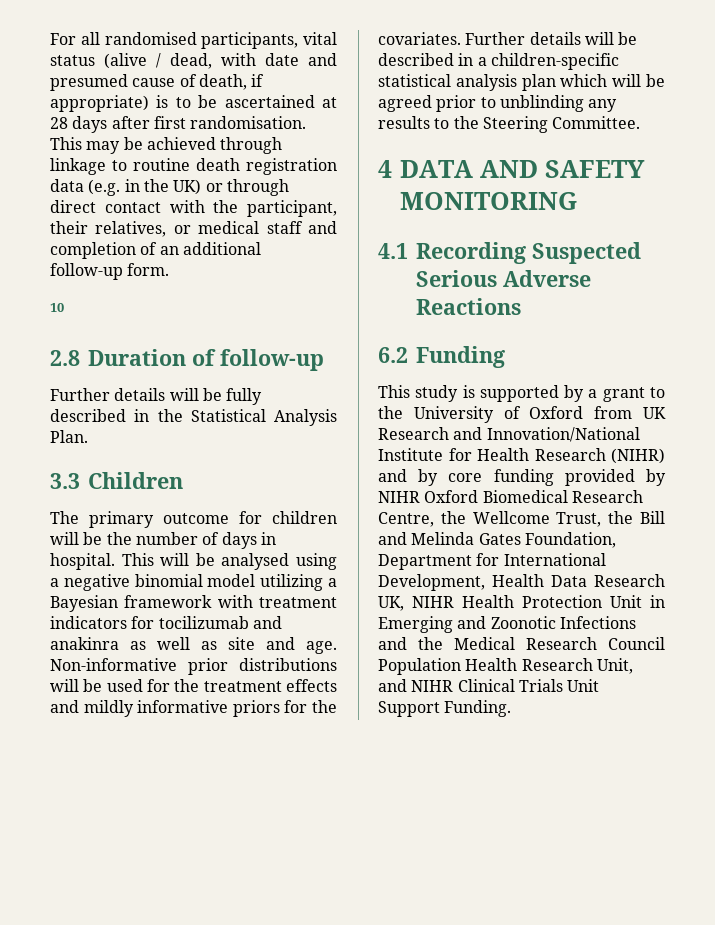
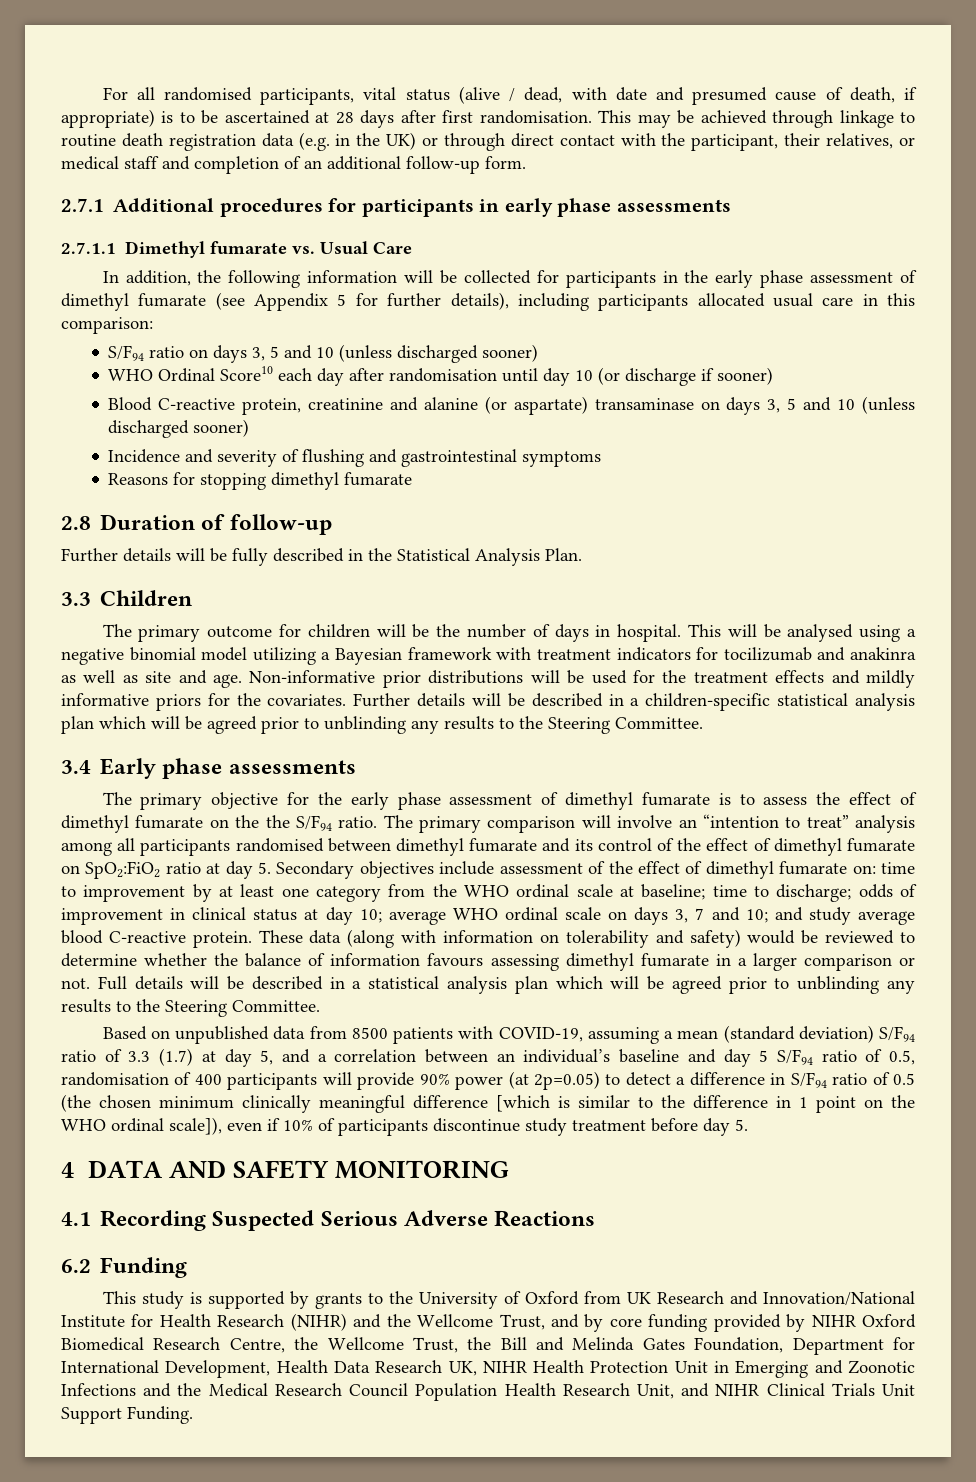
[50,303,64,312] 10 -> [61,198,731,217] [61,241,413,258] [102,270,917,288] [61,292,915,311] [61,317,153,334] [108,344,539,363] [108,366,774,386] [108,396,915,415] [108,419,250,438] [108,449,602,467] [108,472,413,490] 2.7.1 Additional procedures for participants in early phase assessments // 2.7.1.1 Dimethyl fumarate vs. Usual Care // In addition, the following information will be collected for participants in the early phase assessment of dimethyl fumarate (see Appendix 5 for further details), including participants allocated usual care in this comparison: // S/F94 ratio on days 3, 5 and 10 (unless discharged sooner) // WHO Ordinal Score10 each day after randomisation until day 10 (or discharge if sooner) // Blood C-reactive protein, creatinine and alanine (or aspartate) transaminase on days 3, 5 and 10 (unless discharged sooner) // Incidence and severity of flushing and gastrointestinal symptoms // Reasons for stopping dimethyl fumarate
(641, 122) none -> [61,758,356,779] [102,792,917,810] [61,814,915,833] [61,838,916,856] [61,861,915,879] [61,884,918,902] [61,907,915,925] [61,929,916,948] [61,953,915,971] [61,976,916,994] [61,999,320,1017] [102,1025,915,1044] [61,1048,916,1067] [61,1071,916,1090] [61,1094,915,1113] [61,1117,748,1136] // 3.4 Early phase assessments // The primary objective for the early phase assessment of dimethyl fumarate is to assess the effect of dimethyl fumarate on the the S/F94 ratio. The primary comparison will involve an “intention to treat” analysis among all participants randomised between dimethyl fumarate and its control of the effect of dimethyl fumarate on SpO2:FiO2 ratio at day 5. Secondary objectives include assessment of the effect of dimethyl fumarate on: time to improvement by at least one category from the WHO ordinal scale at baseline; time to discharge; odds of improvement in clinical status at day 10; average WHO ordinal scale on days 3, 7 and 10; and study average blood C-reactive protein. These data (along with information on tolerability and safety) would be reviewed to determine whether the balance of information favours assessing dimethyl fumarate in a larger comparison or not. Full details will be described in a statistical analysis plan which will be agreed prior to unblinding any results to the Steering Committee. // Based on unpublished data from 8500 patients with COVID-19, assuming a mean (standard deviation) S/F94 ratio of 3.3 (1.7) at day 5, and a correlation between an individual’s baseline and day 5 S/F94 ratio of 0.5, randomisation of 400 participants will provide 90% power (at 2p=0.05) to detect a difference in S/F94 ratio of 0.5 (the chosen minimum clinically meaningful difference [which is similar to the difference in 1 point on the WHO ordinal scale]), even if 10% of participants discontinue study treatment before day 5.
[588,387,645,402] a grant -> [314,1293,362,1309] grants
(407, 475) none -> [386,1314,579,1330] the Wellcome Trust, and

